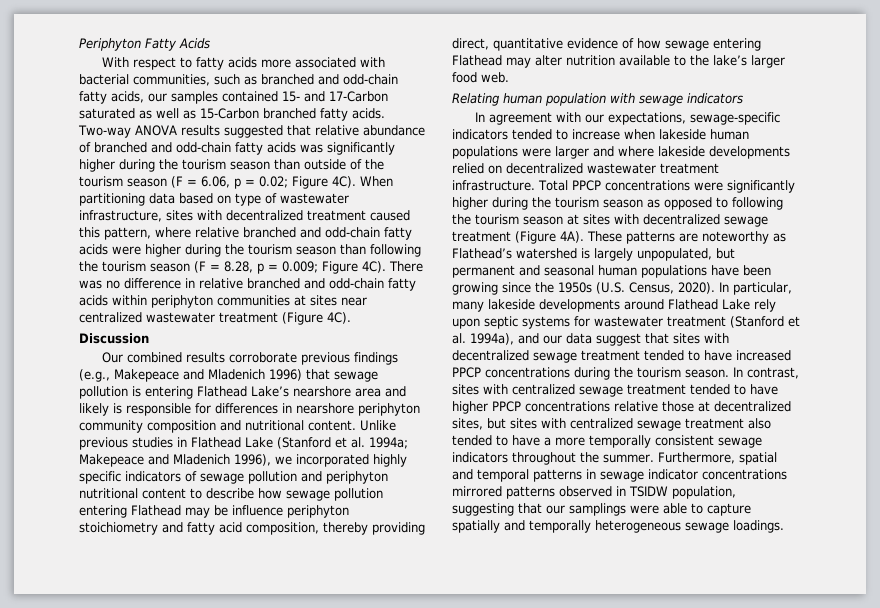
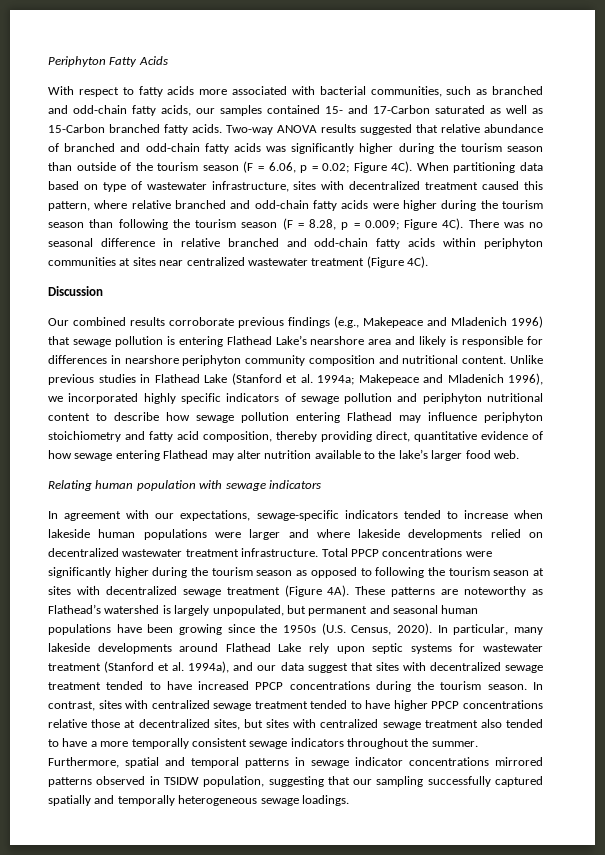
(120, 284) none -> [48,238,93,247] seasonal
[214,505,228,516] be -> (421, 419) none
[569,503,751,516] samplings were able to capture -> [376,776,543,787] sampling successfully captured

